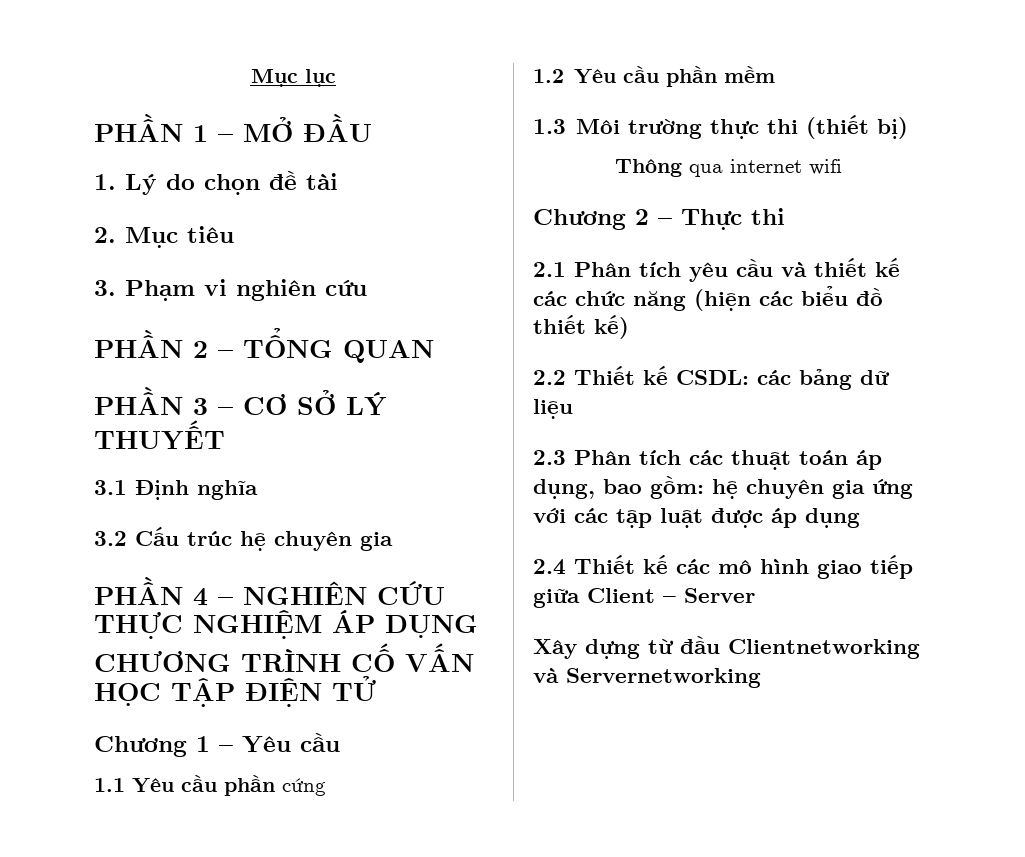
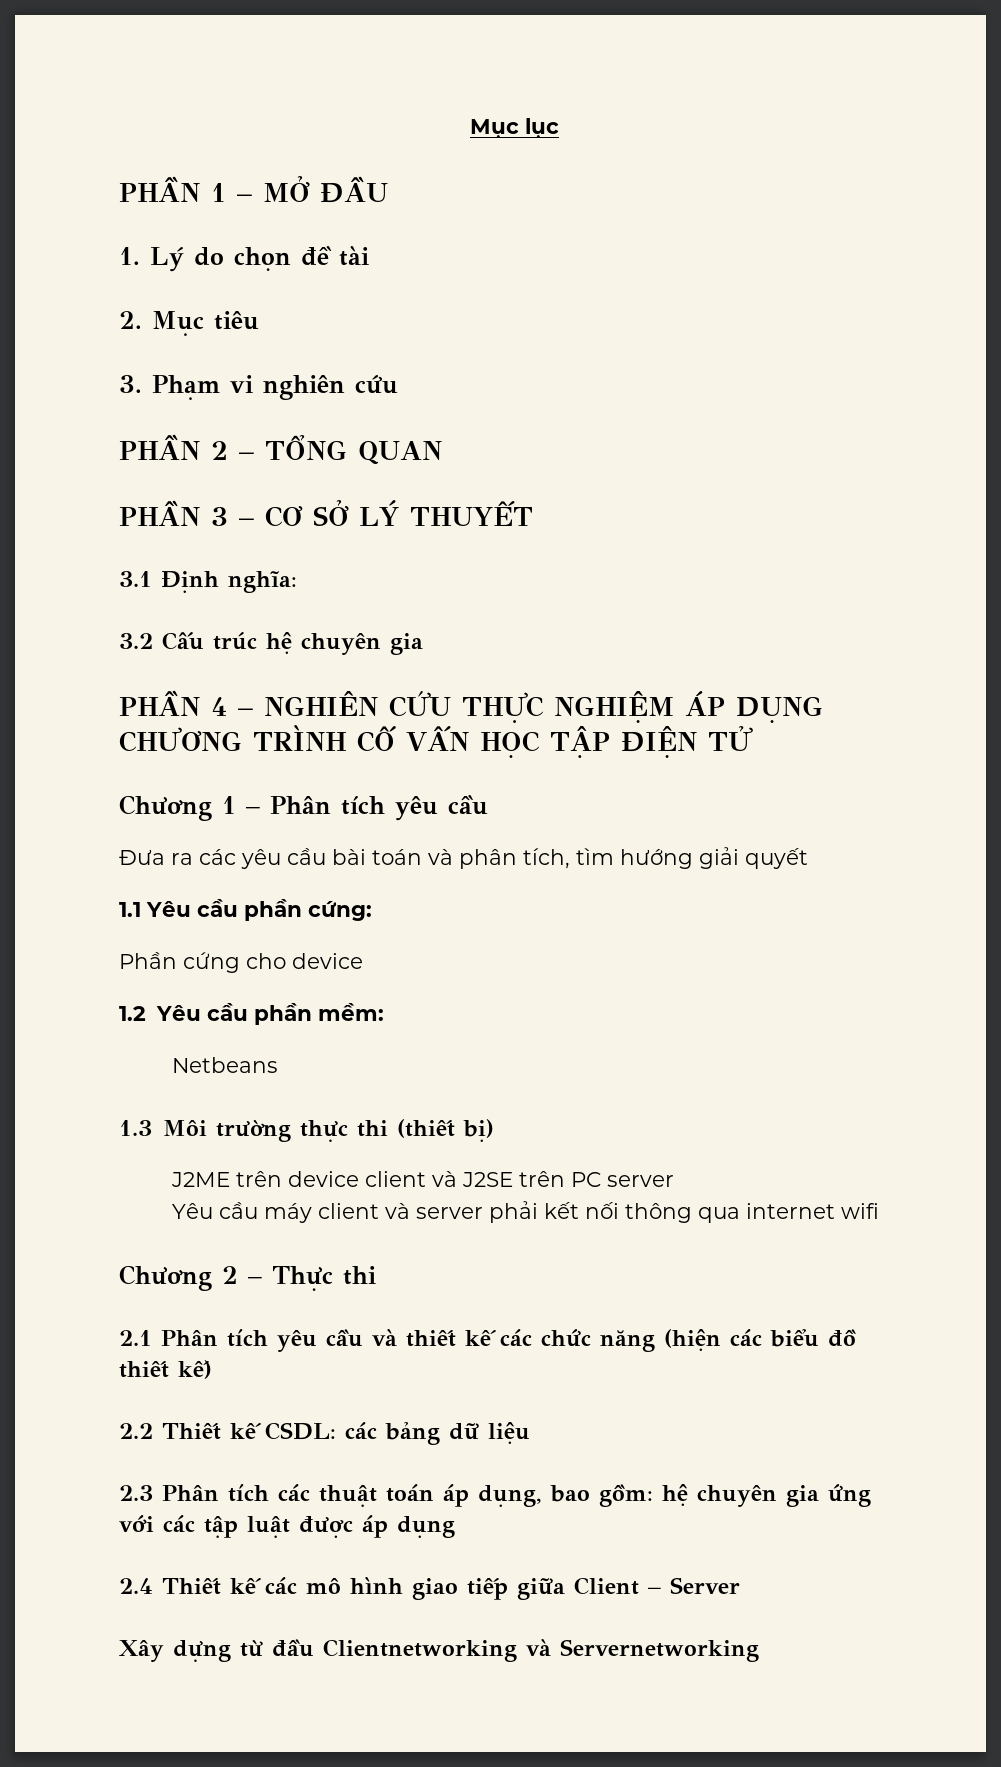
[197,480,258,500] nghĩa -> [228,571,297,593] nghĩa:
[242,733,340,753] Yêu cầu -> [270,795,488,821] [119,847,808,869] Phân tích yêu cầu // Đưa ra các yêu cầu bài toán và phân tích, tìm hướng giải quyết
(275, 785) none -> [308,901,372,921] [119,952,177,969] cứng: // Phần
(326, 787) none -> [246,953,363,969] cho device
[724,66,776,83] mềm -> [317,1003,384,1021] [172,1057,279,1073] mềm: // Netbeans
[614,159,682,177] Thông -> [171,1171,675,1187] [172,1201,693,1223] J2ME trên device client và J2SE trên PC server // Yêu cầu máy client và server phải kết nối thông

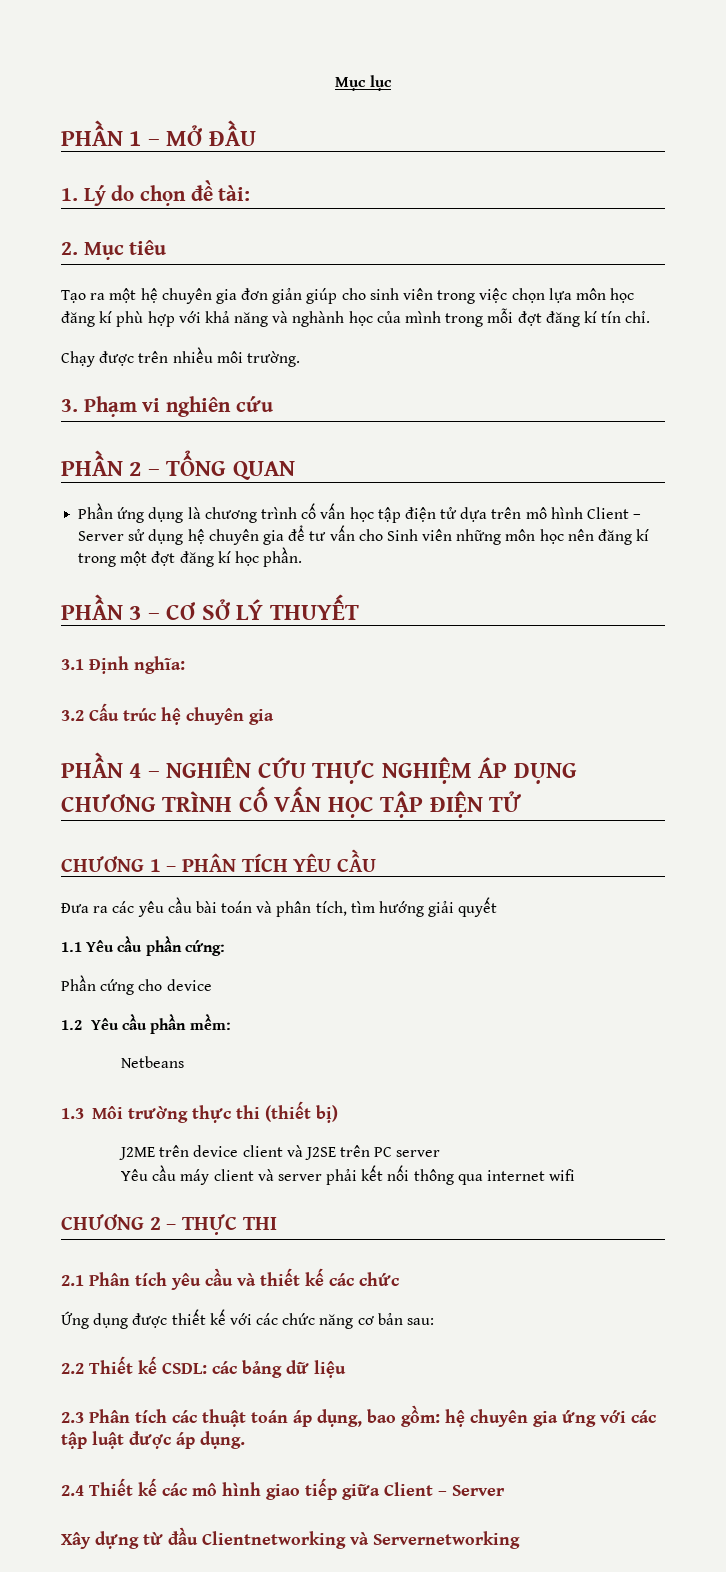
[339,246,369,266] tài -> [218,185,251,201] tài:
(259, 320) none -> [61,288,635,304] [61,308,651,327] [61,347,300,367] // Tạo ra một hệ chuyên gia đơn giản giúp cho sinh viên trong việc chọn lựa môn học đăng kí phù hợp với khả năng và nghành học của mình trong mỗi đợt đăng kí tín chỉ. // Chạy được trên nhiều môi trường.
(442, 453) none -> [78,503,642,523] [78,525,650,545] [78,547,303,567] // Phần ứng dụng là chương trình cố vấn học tập điện tử dựa trên mô hình Client – Server sử dụng hệ chuyên gia để tư vấn cho Sinh viên những môn học nên đăng kí trong một đợt đăng kí học phần.
[119,795,488,821] Chương 1 – Phân tích yêu cầu -> [61,849,377,872] CHƯƠNG 1 – PHÂN TÍCH YÊU CẦU
[119,1265,376,1291] Chương 2 – Thực thi -> [61,1214,277,1235] CHƯƠNG 2 – THỰC THI
[600,1329,856,1352] [119,1360,212,1379] năng (hiện các biểu đồ thiết kế) -> [61,1309,435,1329] // Ứng dụng được thiết kế với các chức năng cơ bản sau:
[397,1516,455,1538] dụng -> [200,1431,245,1449] dụng.

